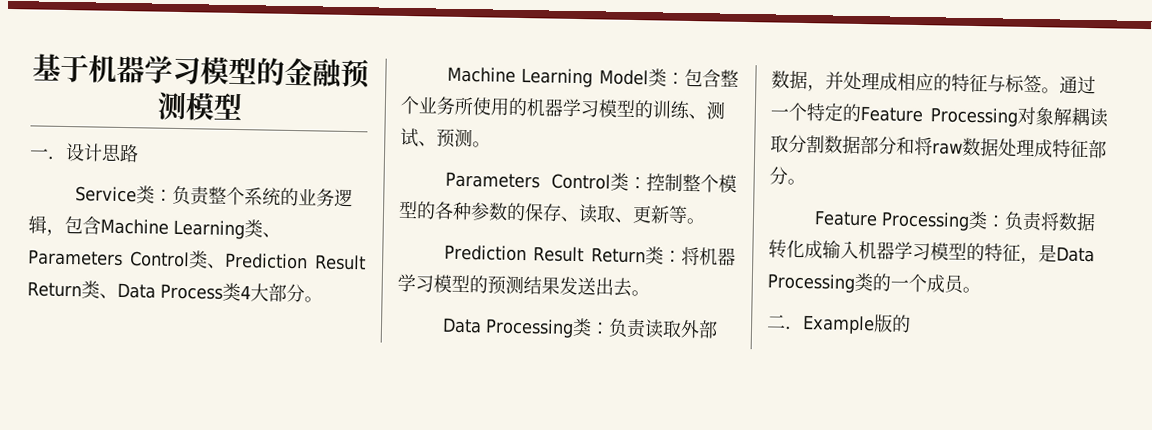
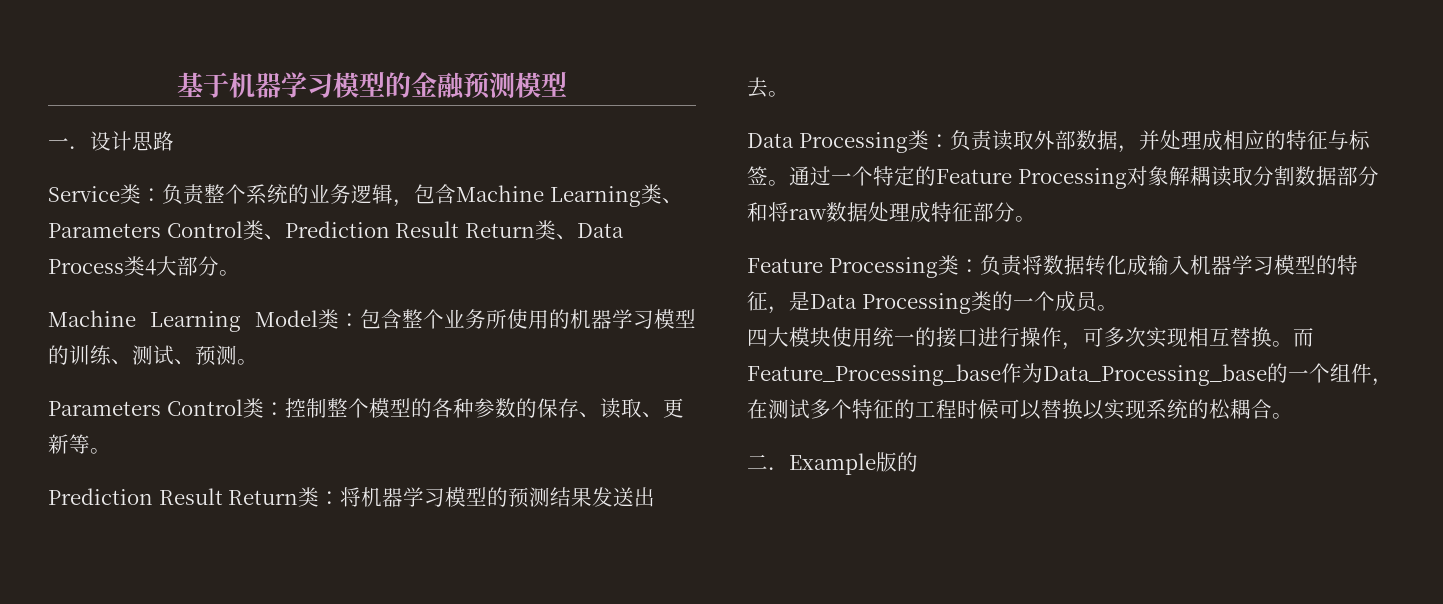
(981, 290) none -> [747,327,1314,350] [747,363,1393,386] [747,399,1293,420] // 四大模块使用统一的接口进行操作，可多次实现相互替换。而Feature_Processing_base作为Data_Processing_base的一个组件，在测试多个特征的工程时候可以替换以实现系统的松耦合。

